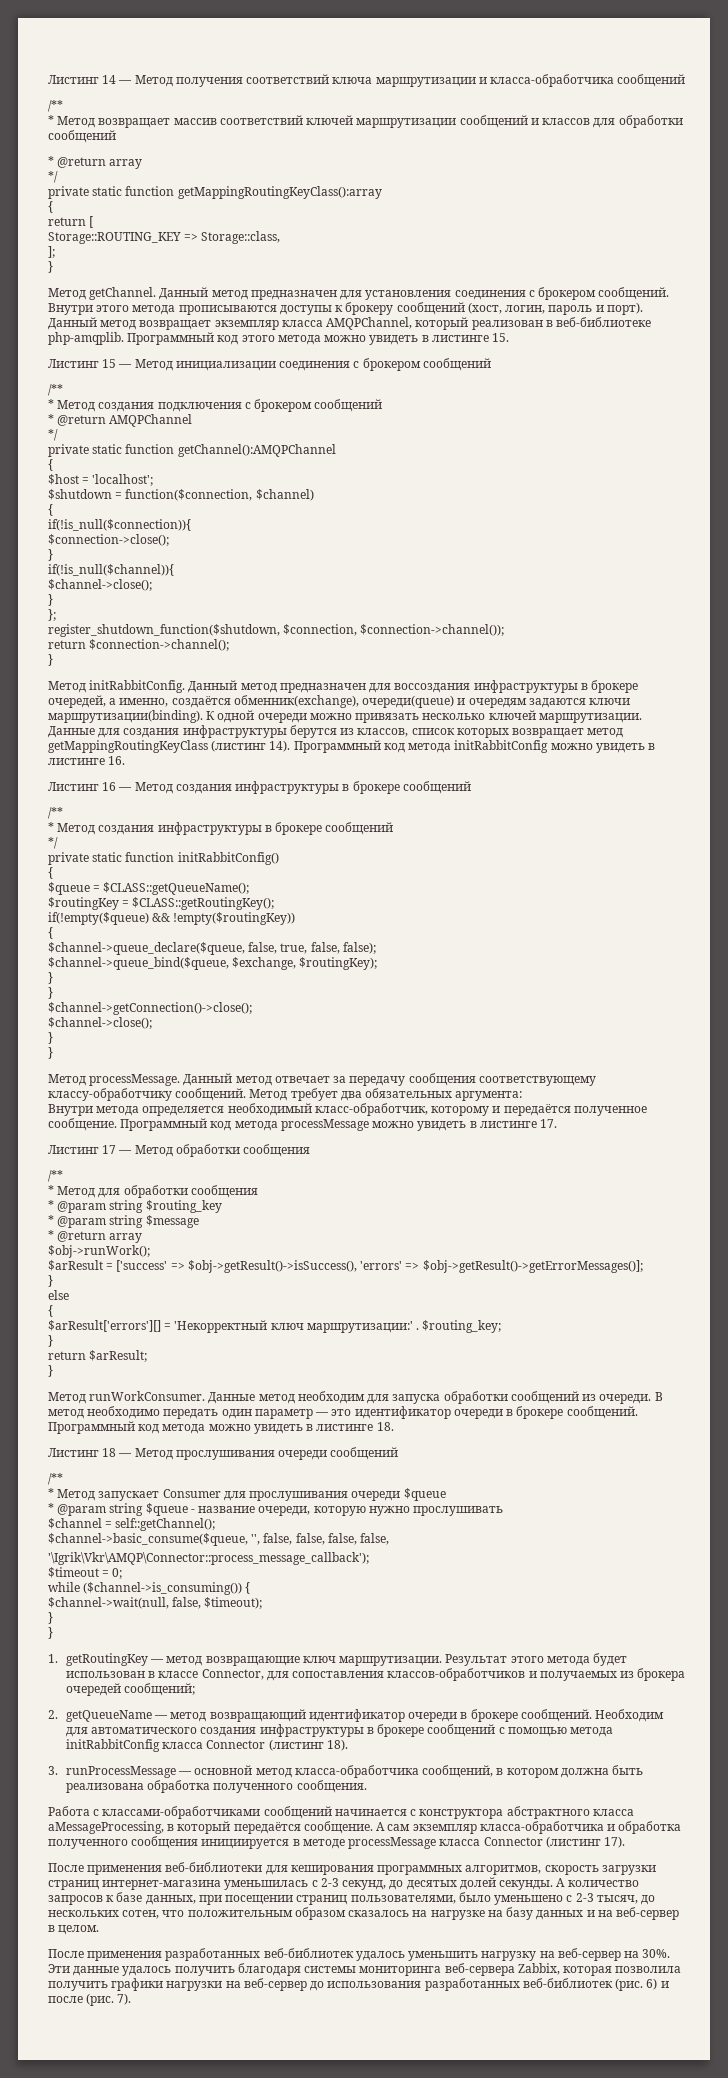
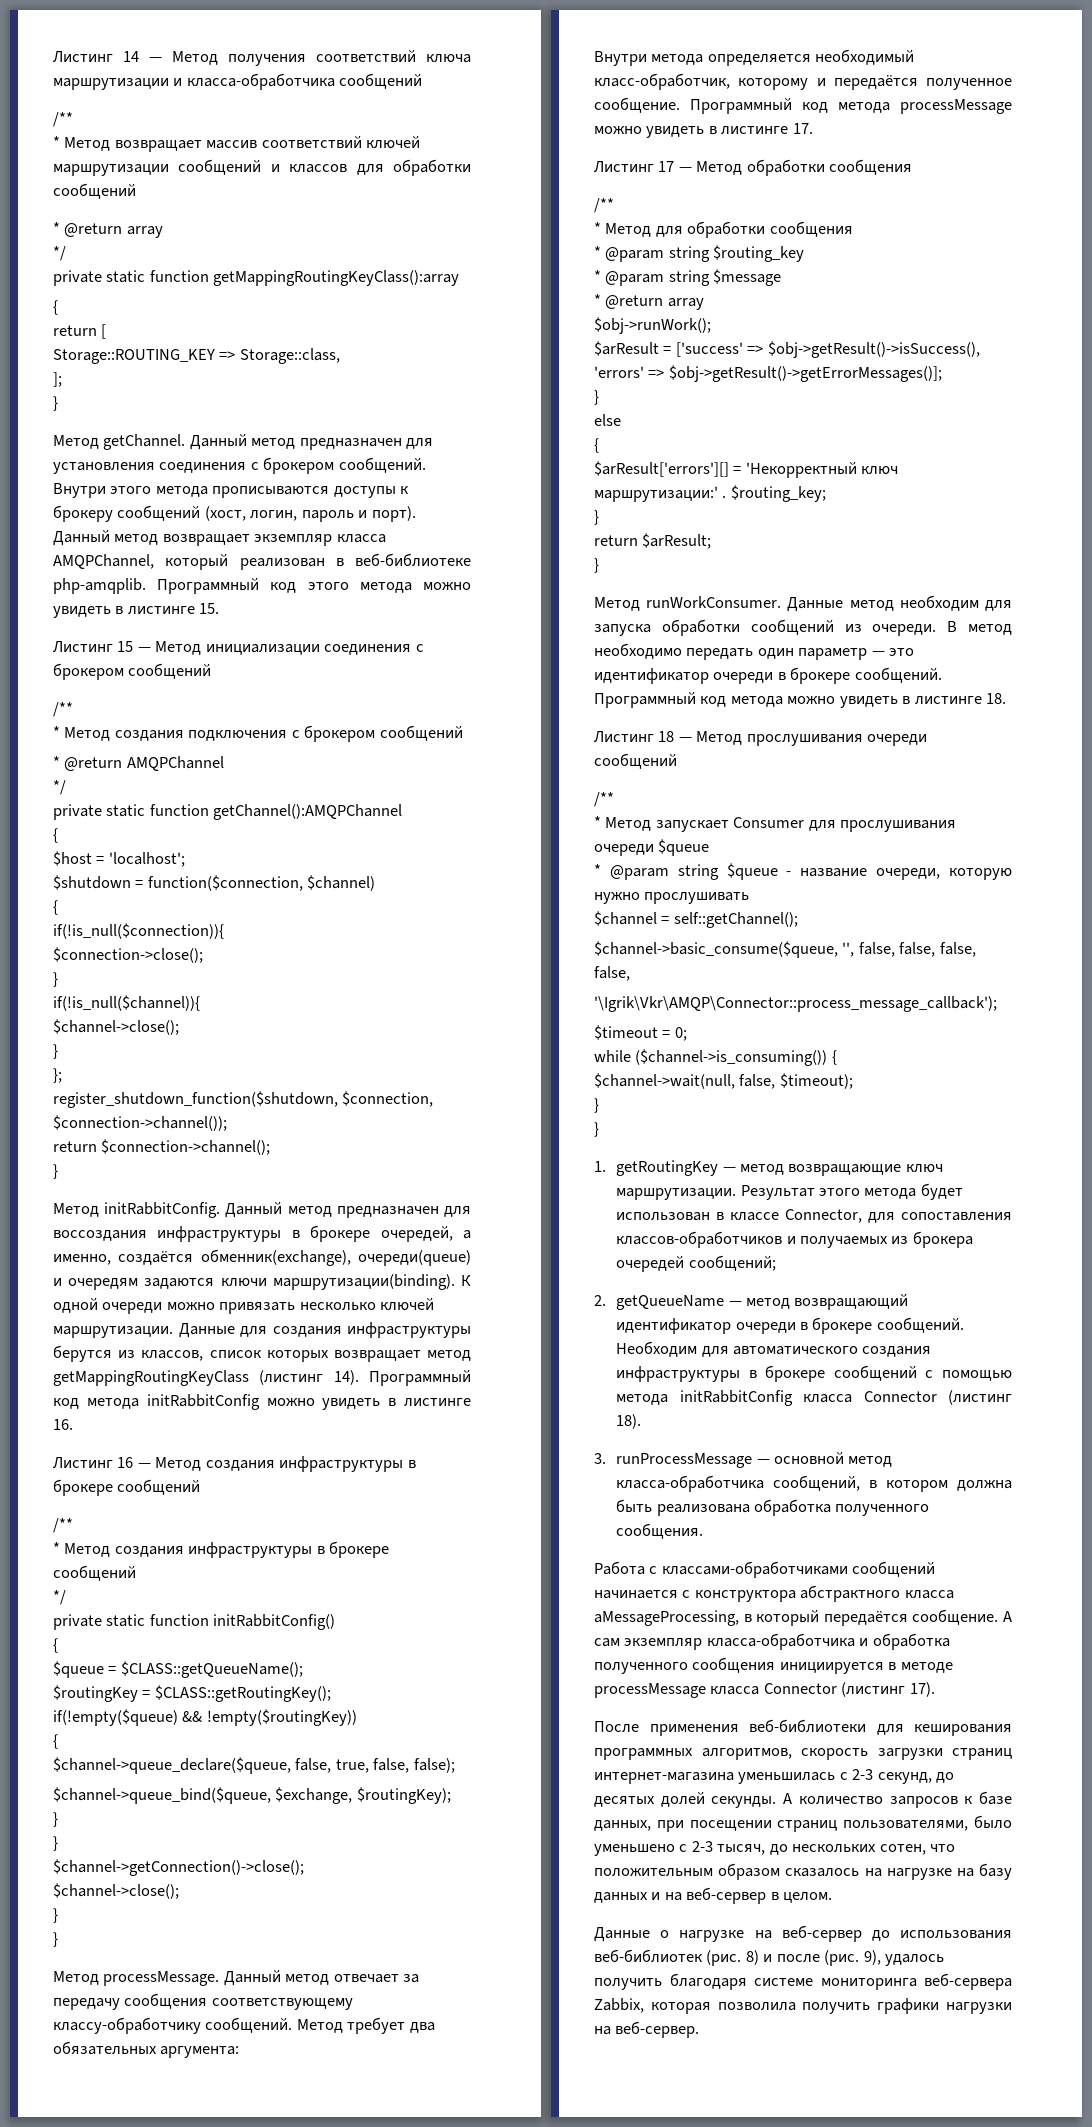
[48,1948,671,1961] [48,1964,120,1976] После применения разработанных веб-библиотек удалось уменьшить нагрузку на веб-сервер на 30%. Эти данные -> [594,1925,1012,1942] [594,1949,881,1966] Данные о нагрузке на веб-сервер до использования веб-библиотек (рис. 8) и после (рис. 9),
[304,1966,357,1973] системы -> [754,1978,813,1986] системе
[243,1978,669,1991] [48,1993,132,2006] веб-сервер до использования разработанных веб-библиотек (рис. 6) и после (рис. 7). -> [615,2021,700,2038] веб-сервер.

